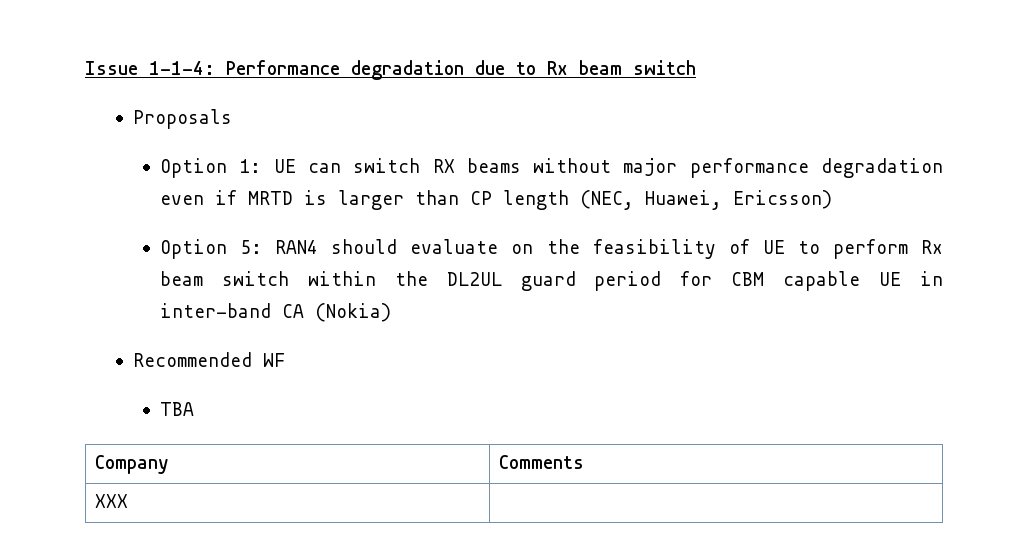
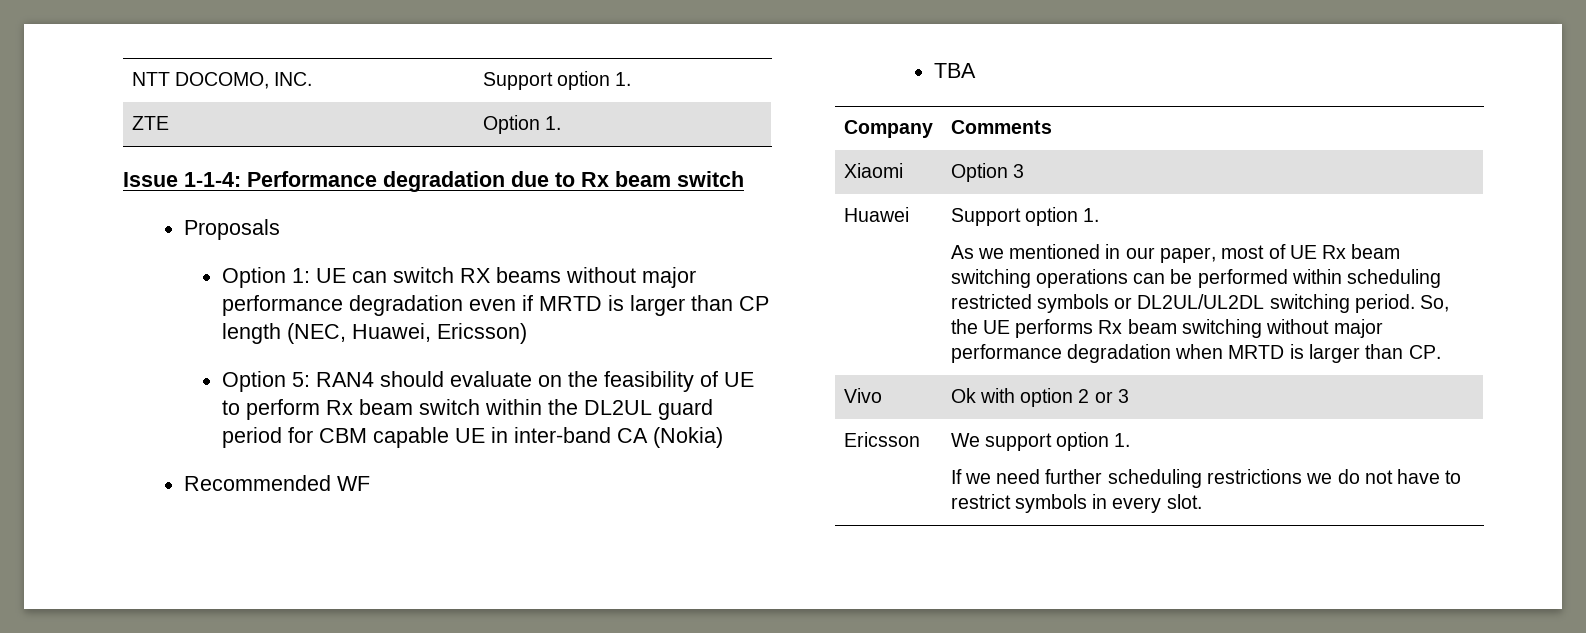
(85, 68) none -> [131,72,313,89] [482,71,632,90] [131,116,169,130] [482,115,561,134] NTT DOCOMO, INC. | Support option 1. // ZTE | Option 1. //
[94,494,128,508] XXX | -> [843,163,903,178] [950,163,1024,182] [843,207,909,222] [950,207,1100,226] [950,244,1401,263] [950,269,1442,288] [950,294,1450,313] [950,319,1383,338] [950,344,1441,363] [843,388,882,403] [950,388,1129,407] [843,432,920,447] [950,432,1131,451] [950,469,1462,488] [950,494,1202,513] Xiaomi | Option 3 // Huawei | Support option 1. // As we mentioned in our paper, most of UE Rx beam switching operations can be performed within scheduling restricted symbols or DL2UL/UL2DL switching period. So, the UE performs Rx beam switching without major performance degradation when MRTD is larger than CP. // Vivo | Ok with option 2 or 3 // Ericsson | We support option 1. // If we need further scheduling restrictions we do not have to restrict symbols in every slot.

